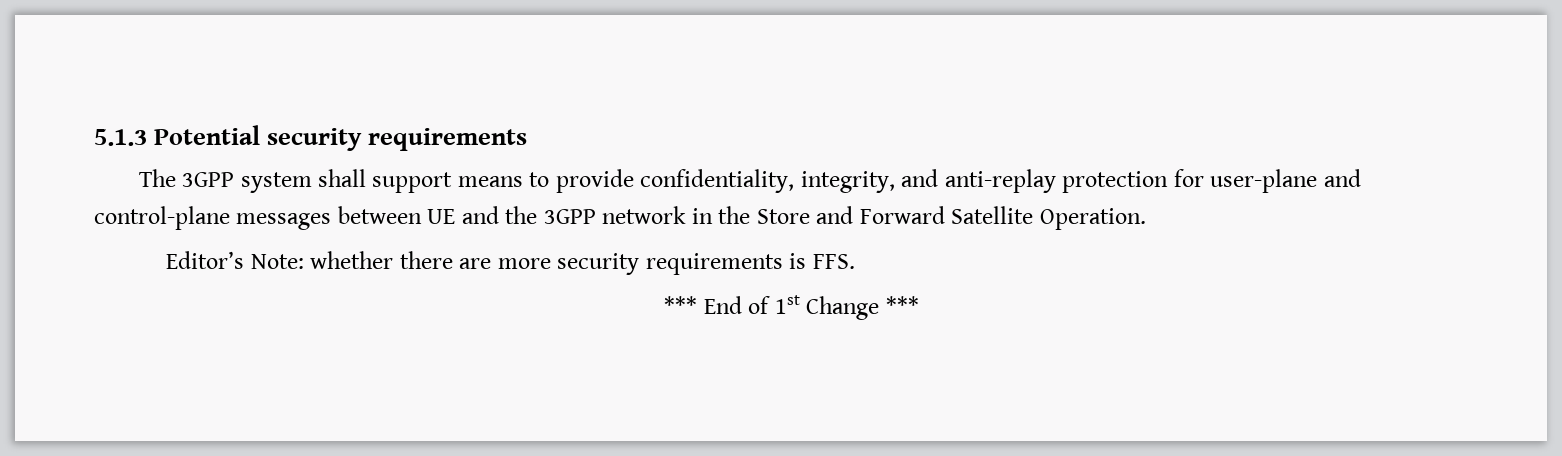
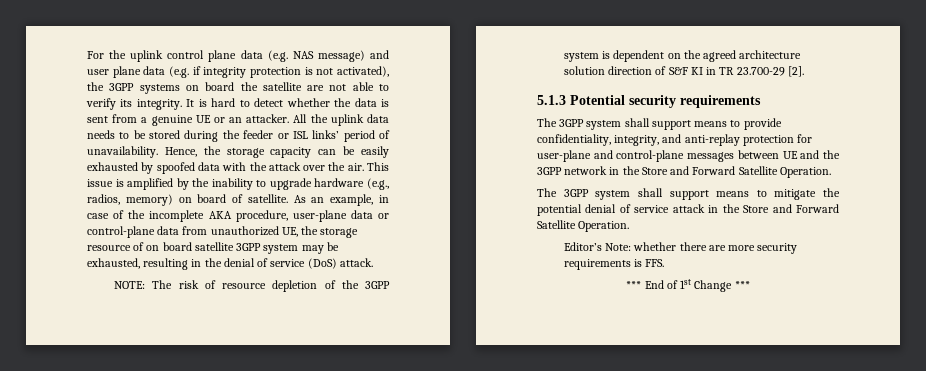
(94, 137) none -> [87,50,389,62] [87,66,389,78] [87,82,390,94] [86,98,389,110] [87,114,389,126] [87,130,391,142] [87,146,389,158] [87,162,389,174] [87,178,389,190] [87,194,389,206] [87,210,389,222] [87,226,359,238] [87,242,339,254] [87,258,373,270] [114,280,390,292] [564,50,802,62] [564,66,804,77] For the uplink control plane data (e.g. NAS message) and user plane data (e.g. if integrity protection is not activated), the 3GPP systems on board the satellite are not able to verify its integrity. It is hard to detect whether the data is sent from a genuine UE or an attacker. All the uplink data needs to be stored during the feeder or ISL links’ period of unavailability. Hence, the storage capacity can be easily exhausted by spoofed data with the attack over the air. This issue is amplified by the inability to upgrade hardware (e.g., radios, memory) on board of satellite. As an example, in case of the incomplete AKA procedure, user-plane data or control-plane data from unauthorized UE, the storage resource of on board satellite 3GPP system may be exhausted, resulting in the denial of service (DoS) attack. // NOTE: The risk of resource depletion of the 3GPP system is dependent on the agreed architecture solution direction of S&F KI in TR 23.700-29 [2]. //
(1146, 219) none -> [537,188,840,200] [537,204,839,216] [537,220,630,232] // The 3GPP system shall support means to mitigate the potential denial of service attack in the Store and Forward Satellite Operation.

